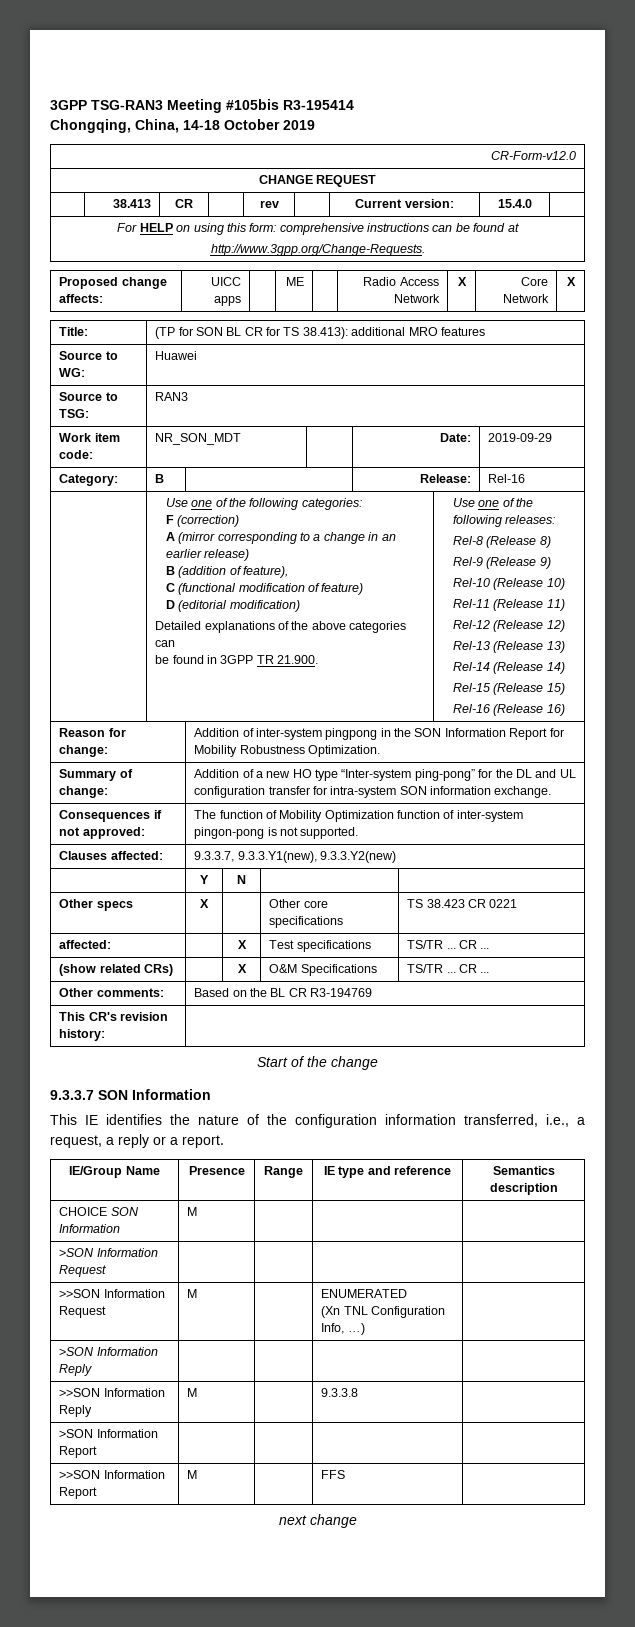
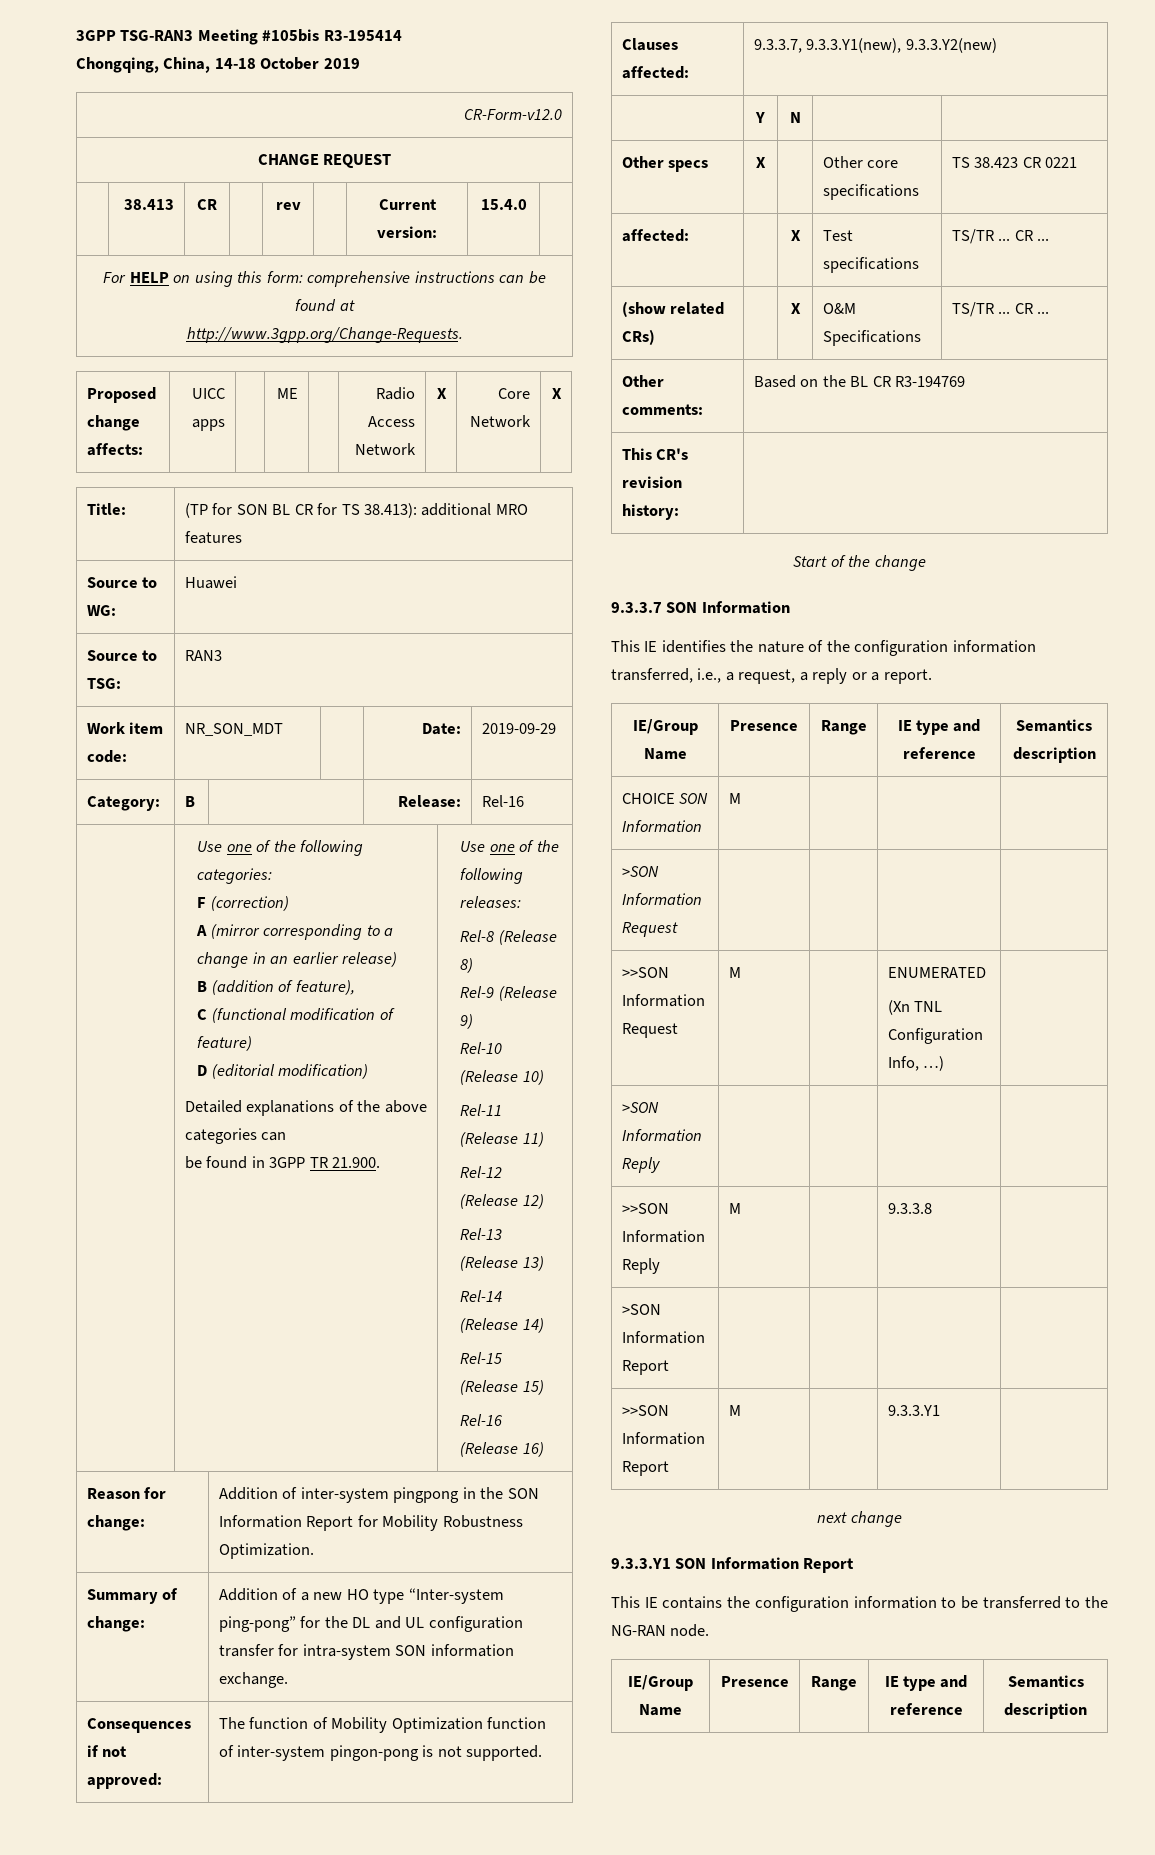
[321,1470,346,1479] FFS -> [887,1405,940,1416] 9.3.3.Y1
(357, 1521) none -> [611,1557,855,1573] [611,1596,1108,1612] [611,1624,710,1637] [628,1675,693,1691] [639,1704,682,1716] [720,1676,789,1687] [811,1676,857,1691] [884,1675,968,1691] [889,1703,963,1715] [1007,1675,1084,1688] [1004,1703,1087,1719] // 9.3.3.Y1 SON Information Report // This IE contains the configuration information to be transferred to the NG-RAN node. // IE/Group Name | Presence | Range | IE type and reference | Semantics description

